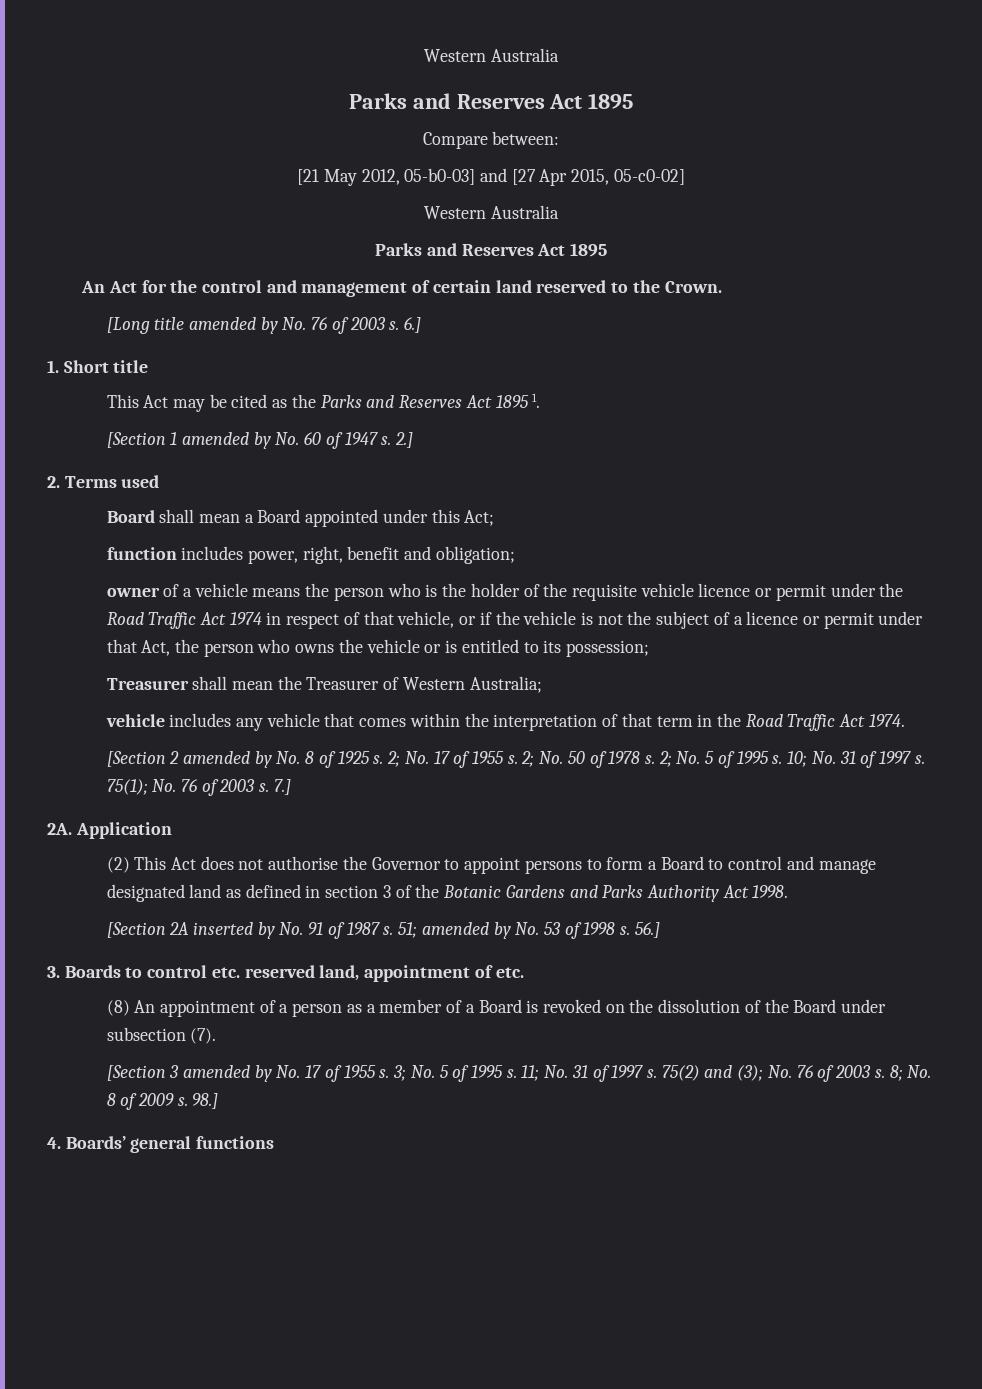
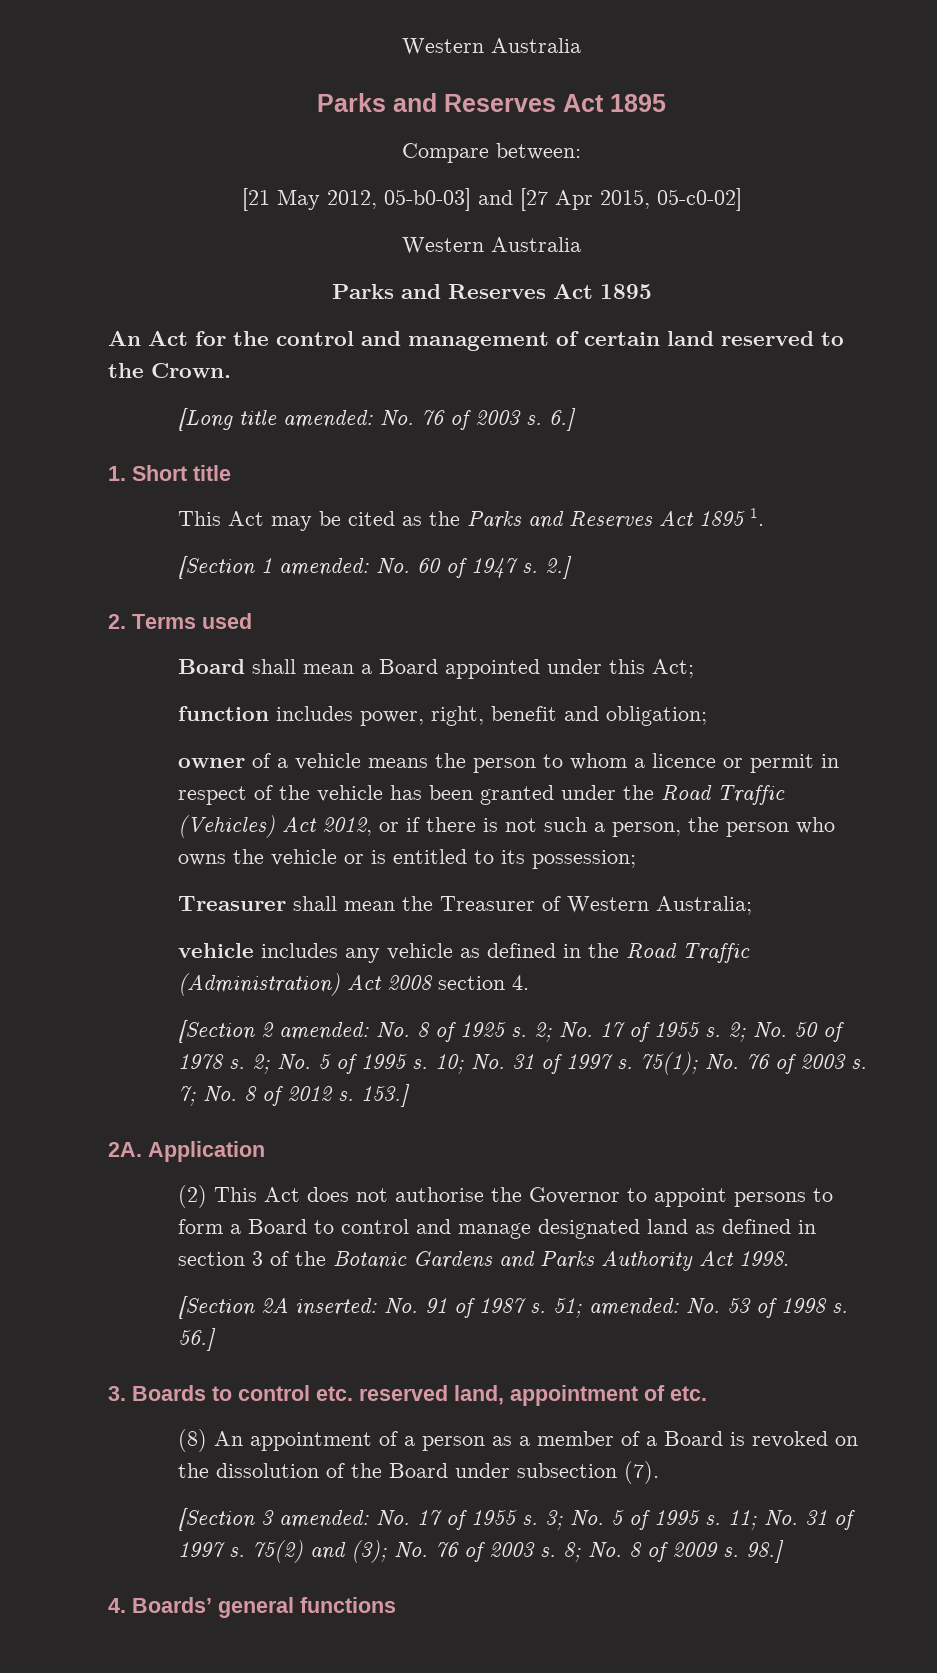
[188,317,278,334] amended by -> [282,410,373,428] amended:
[181,432,271,449] amended by -> [278,558,369,576] amended:
[387,583,904,601] [106,611,924,629] [106,639,171,656] who is the holder of the requisite vehicle licence or permit under the Road Traffic Act 1974 in respect of that vehicle, or if the vehicle is not the subject of a licence or permit under that Act, -> [542,753,839,773] [177,785,785,805] [177,815,681,838] to whom a licence or permit in respect of the vehicle has been granted under the Road Traffic (Vehicles) Act 2012, or if there is not such a person,
[324,713,905,731] that comes within the interpretation of that term in the Road Traffic Act 1974. -> [459,943,750,963] [177,973,529,996] as defined in the Road Traffic (Administration) Act 2008 section 4.
[182,751,272,768] amended by -> [278,1022,369,1040] amended:
[273,779,291,795] 7.] -> [177,1084,410,1107] 7; No. 8 of 2012 s. 153.]
[192,922,275,939] inserted by -> [294,1298,377,1316] inserted:
[421,922,511,939] amended by -> [588,1298,679,1316] amended:
[182,1065,272,1082] amended by -> [278,1510,369,1528] amended:

